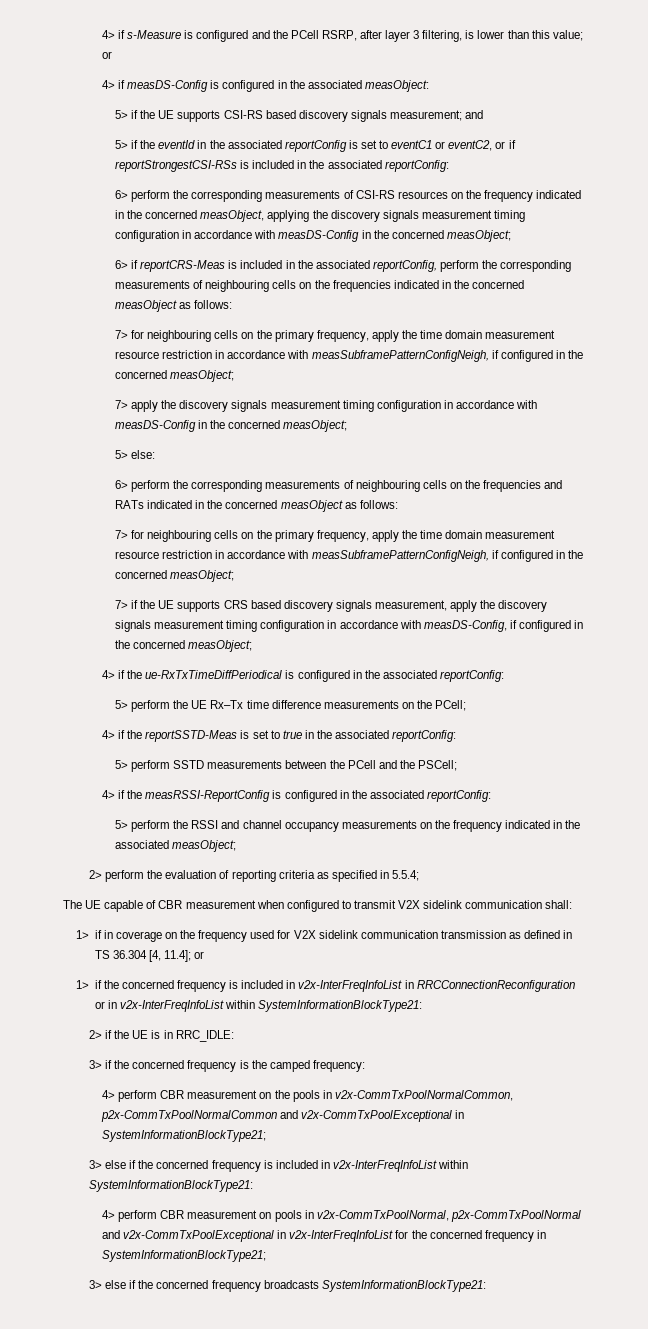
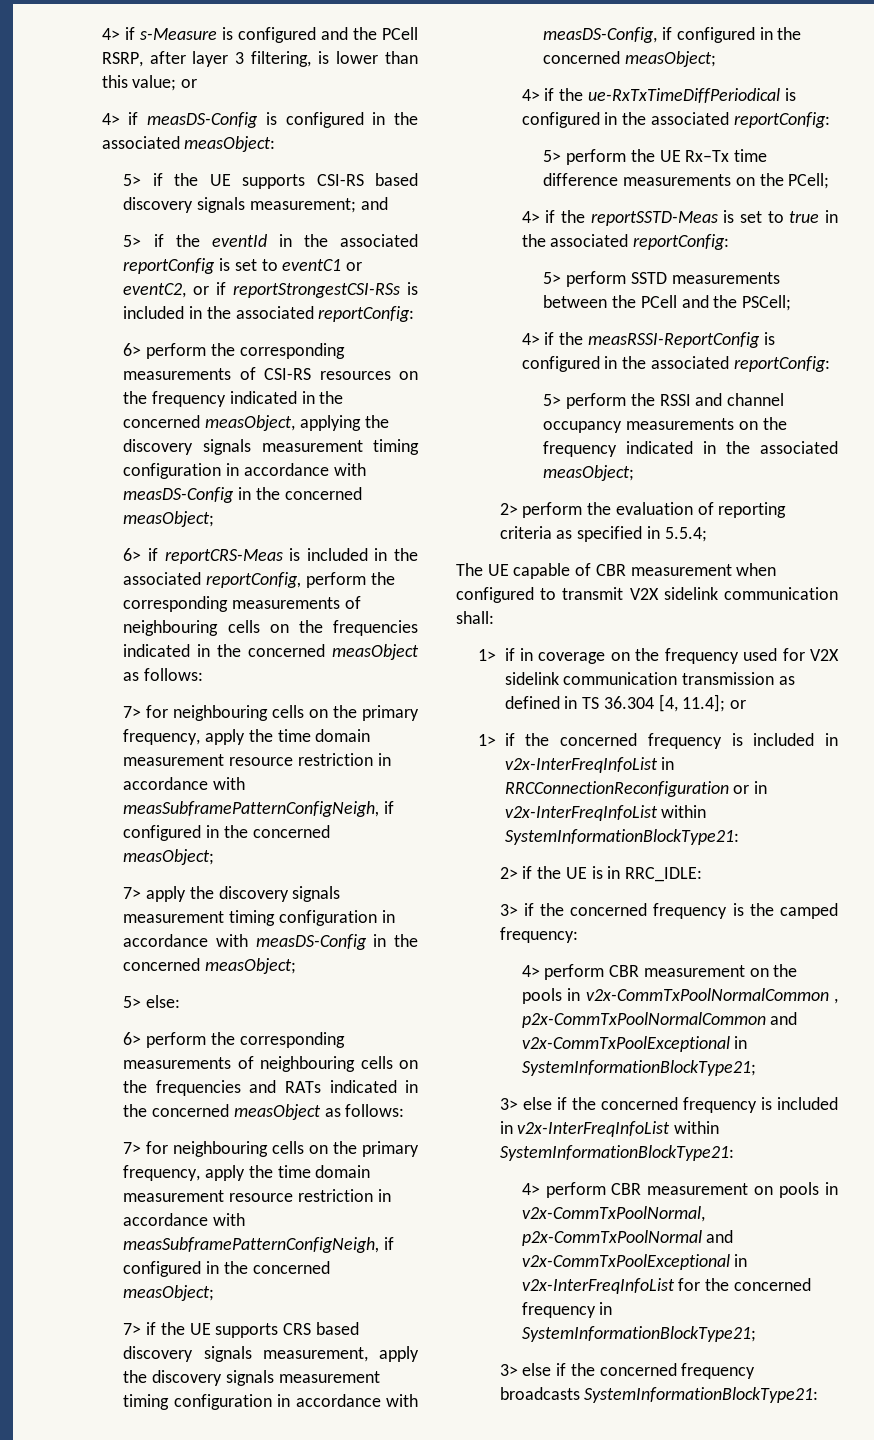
[334,1090,513,1101] v2x-CommTxPoolNormalCommon, -> [585,988,838,1004] v2x-CommTxPoolNormalCommon ,

